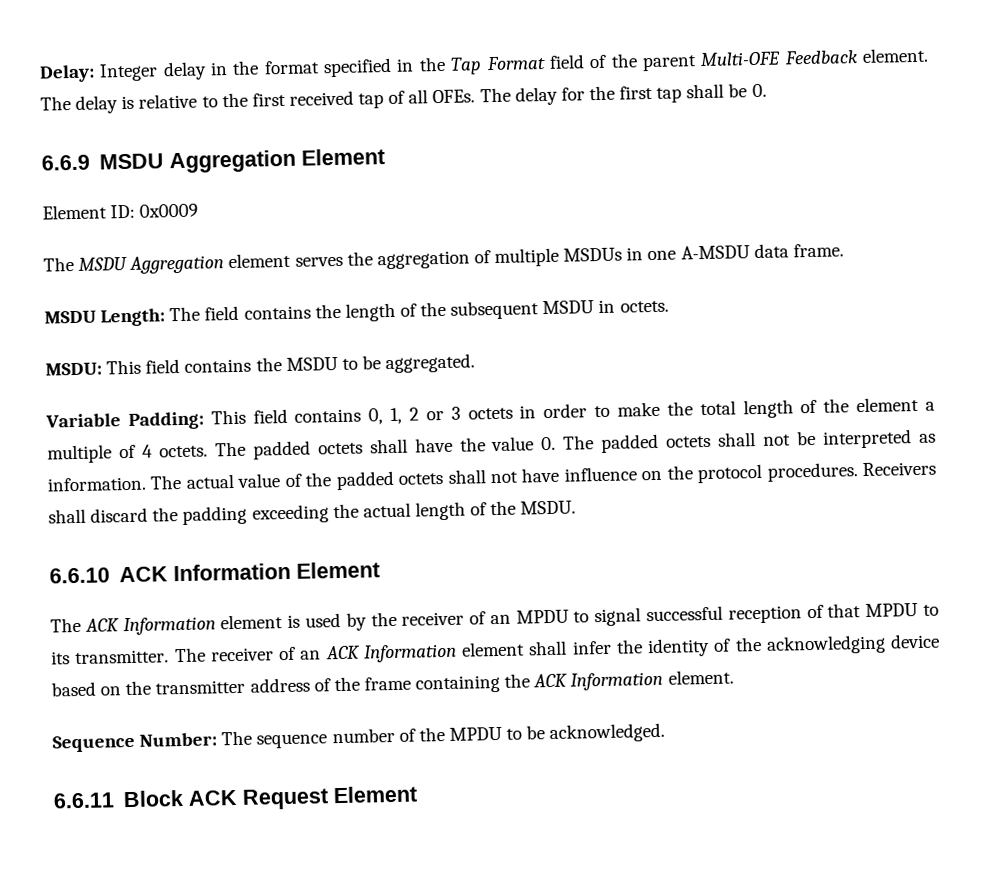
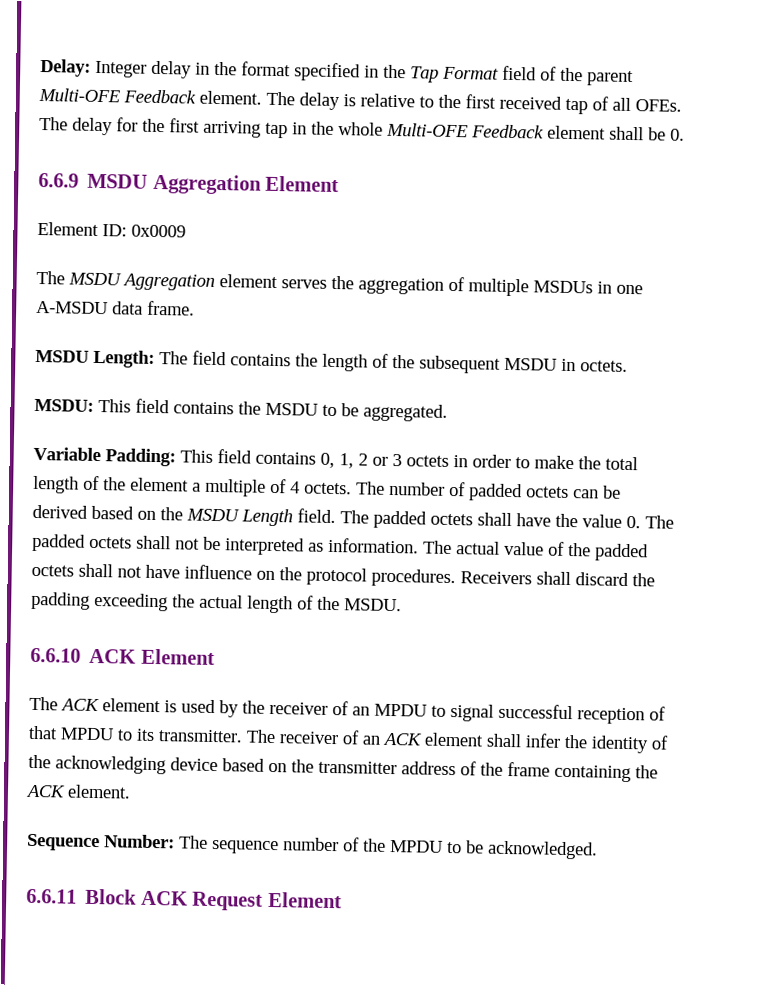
[656,87,683,103] tap -> [203,120,606,140] arriving tap in the whole Multi-OFE Feedback element
(246, 449) none -> [389,481,621,502] [32,504,369,527] number of padded octets can be derived based on the MSDU Length field. The
[172,562,291,582] Information -> (137, 656) none
[122,616,216,636] Information -> (100, 705) none
[362,643,457,663] Information -> (423, 739) none
[570,671,664,691] Information -> (66, 791) none

